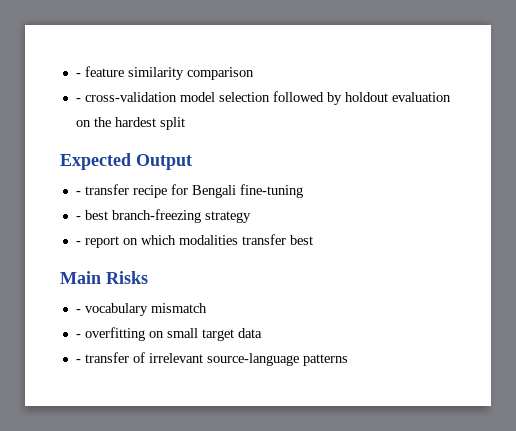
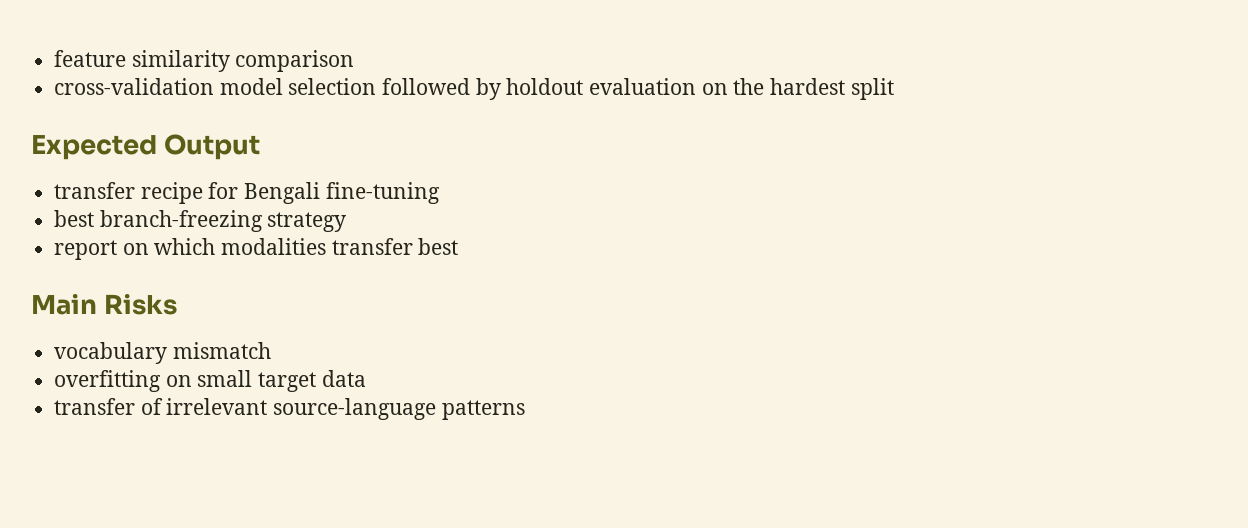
[75,73,81,77] - -> (54, 58) none
[75,98,81,102] - -> (355, 61) none
[75,191,81,195] - -> (261, 147) none
[75,216,81,220] - -> (440, 193) none
[75,241,81,245] - -> (347, 222) none
[75,309,81,313] - -> (178, 304) none
[75,334,81,338] - -> (271, 350) none
[75,359,81,363] - -> (366, 378) none

